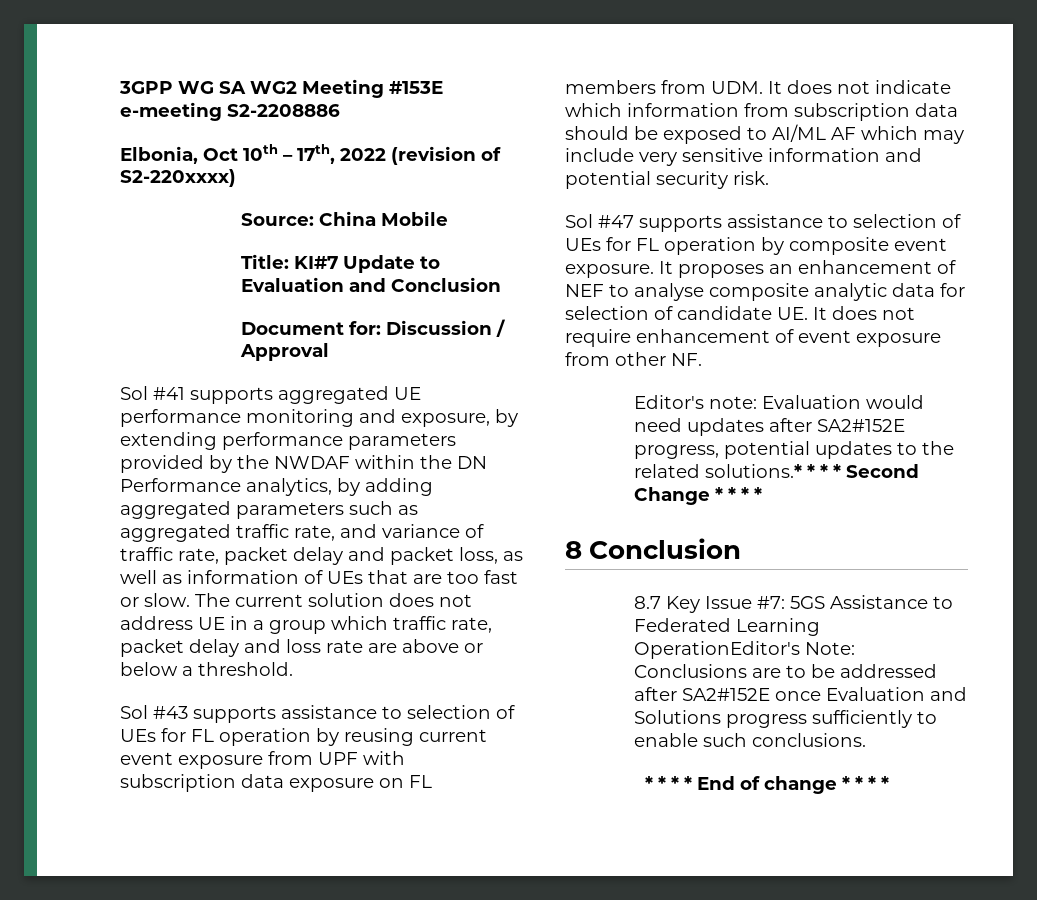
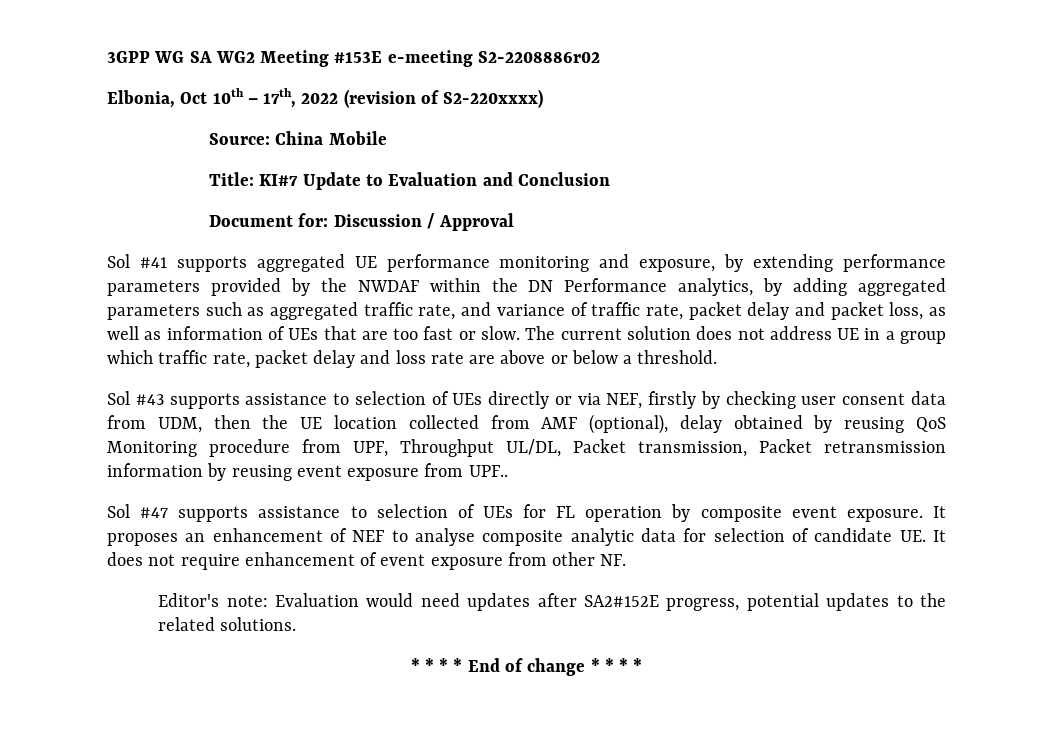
[227,104,340,117] S2-2208886 -> [477,51,600,63] S2-2208886r02
[161,728,487,746] [120,751,405,769] [120,774,432,792] [565,80,951,94] [565,103,958,121] [565,124,964,144] [565,148,922,166] [565,171,769,189] for FL operation by reusing current event exposure from UPF with subscription data exposure on FL members from UDM. It does not indicate which information from subscription data should be exposed to AI/ML AF which may include very sensitive information and potential security risk. -> [488,391,946,409] [107,414,947,434] [107,439,946,457] [107,463,508,481] directly or via NEF, firstly by checking user consent data from UDM, then the UE location collected from AMF (optional), delay obtained by reusing QoS Monitoring procedure from UPF, Throughput UL/DL, Packet transmission, Packet retransmission information by reusing event exposure from UPF..
[704,464,919,478] [633,487,762,505] [565,538,742,559] [633,595,953,613] [633,618,820,636] [633,641,855,659] [633,664,937,678] [633,687,967,701] [633,710,937,728] [633,733,866,747] solutions.* * * * Second Change * * * * // 8 Conclusion // 8.7 Key Issue #7: 5GS Assistance to Federated Learning OperationEditor's Note: Conclusions are to be addressed after SA2#152E once Evaluation and Solutions progress sufficiently to enable such conclusions. -> [220,617,297,631] solutions.

